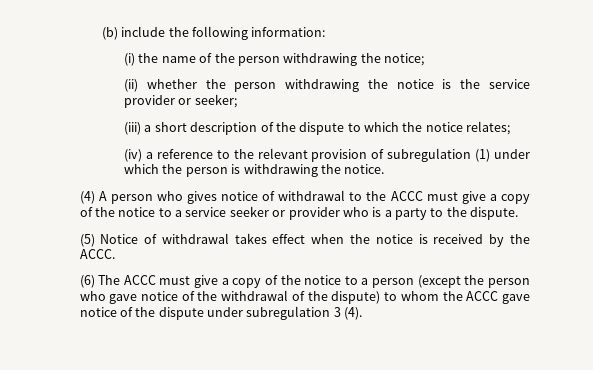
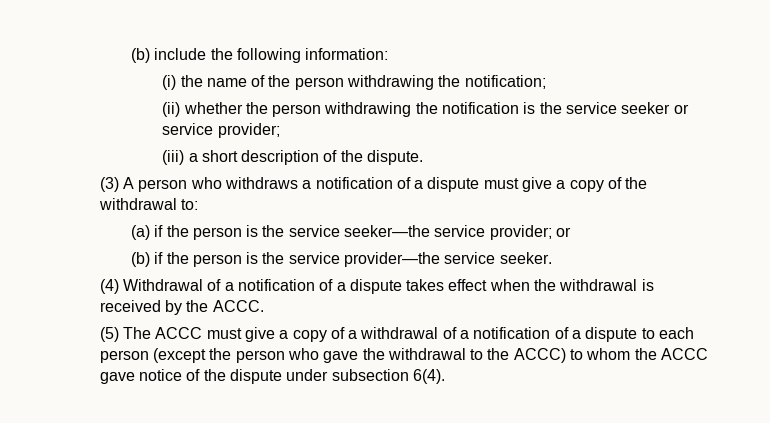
[384,53,425,66] notice; -> [464,75,546,89] notification;
[396,79,530,89] [124,94,237,108] notice is the service provider or seeker; -> [442,102,689,114] [162,123,280,138] notification is the service seeker or service provider;
[299,121,511,135] [124,148,530,162] [124,164,385,177] [79,190,530,204] [79,206,519,220] [79,233,229,247] dispute to which the notice relates; // (iv) a reference to the relevant provision of subregulation (1) under which the person is withdrawing the notice. // (4) A person who gives notice of withdrawal to the ACCC must give a copy of the notice to a service seeker or provider who is a party to the dispute. // (5) Notice of withdrawal -> [367,150,424,165] [99,177,648,192] [98,198,198,210] [130,225,572,240] [130,252,552,267] [99,279,402,294] dispute. // (3) A person who withdraws a notification of a dispute must give a copy of the withdrawal to: // (a) if the person is the service seeker—the service provider; or // (b) if the person is the service provider—the service seeker. // (4) Withdrawal of a notification of a dispute
[375,234,413,244] notice -> [559,279,638,291] withdrawal
[79,275,95,288] (6) -> [99,327,119,342] (5)
[280,275,369,285] the notice to a -> [348,327,695,342] a withdrawal of a notification of a dispute to each
[140,290,381,304] notice of the withdrawal of the dispute) -> [362,348,566,363] the withdrawal to the ACCC)
[246,306,363,320] subregulation 3 (4). -> [331,369,445,384] subsection 6(4).

